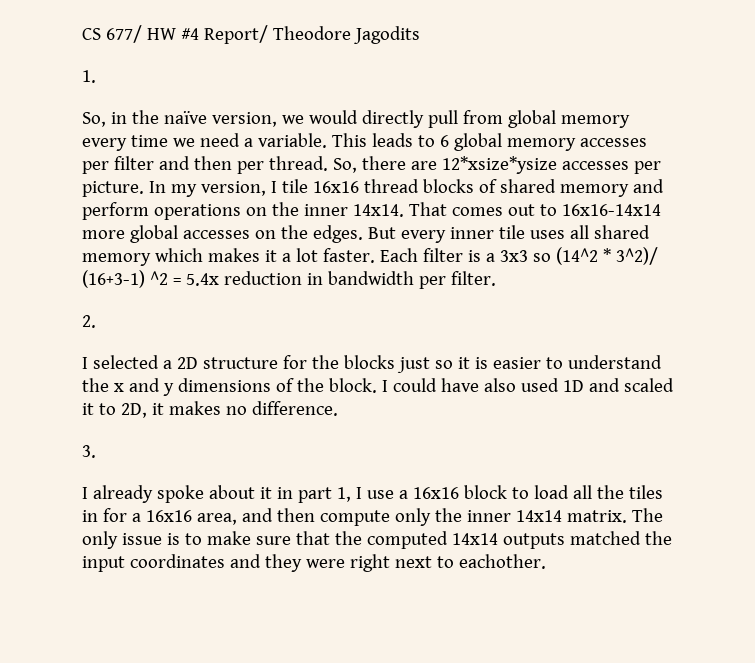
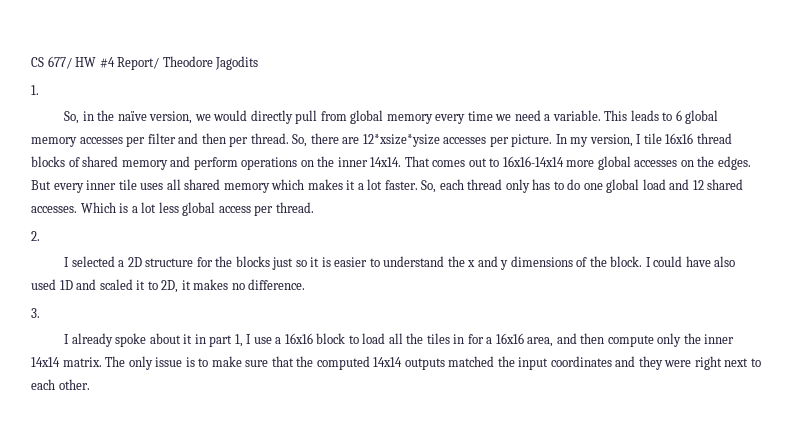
[379,247,658,265] [82,270,496,289] Each filter is a 3x3 so (14^2 * 3^2)/ (16+3-1) ^2 = 5.4x reduction in bandwidth per filter. -> [421,179,744,193] [31,202,314,216] So, each thread only has to do one global load and 12 shared accesses. Which is a lot less global access per thread.
[458,554,546,569] eachother. -> [31,379,90,390] each other.

